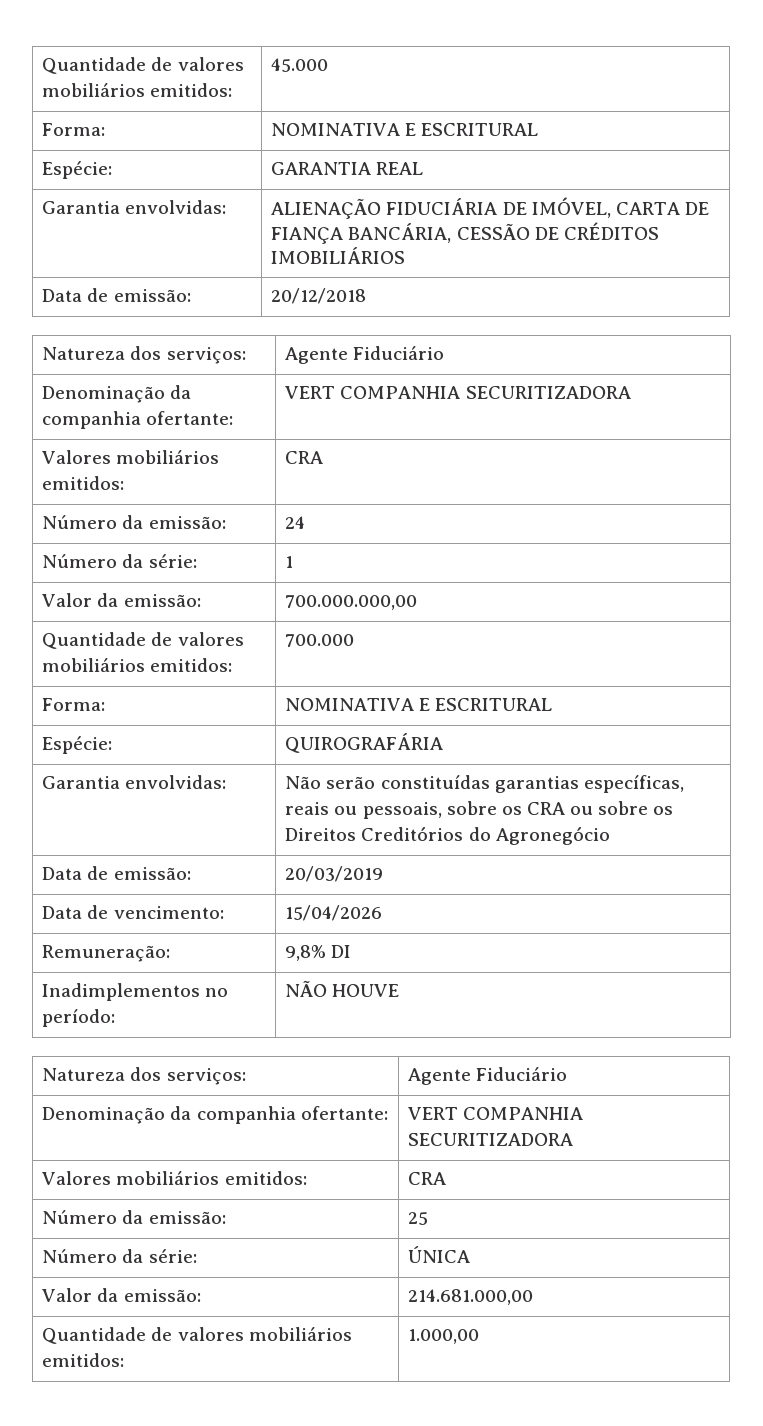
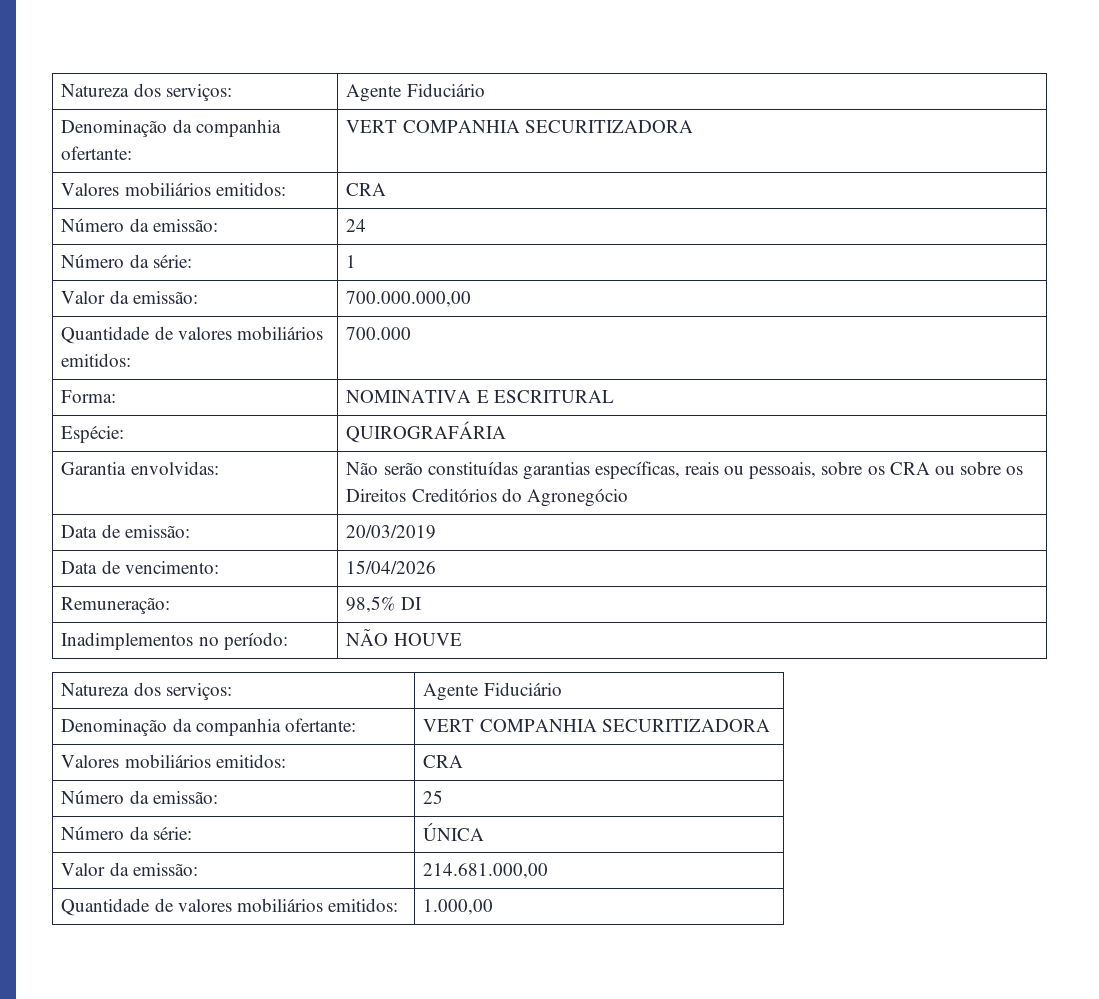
[42,57,244,74] [42,83,233,97] [271,58,329,72] [42,123,106,136] [271,123,539,136] [42,161,113,179] [271,162,424,175] [42,200,227,214] [271,197,709,219] [271,222,659,244] [271,247,406,264] [42,288,191,302] [271,288,367,304] Quantidade de valores mobiliários emitidos: | 45.000 // Forma: | NOMINATIVA E ESCRITURAL // Espécie: | GARANTIA REAL // Garantia envolvidas: | ALIENAÇÃO FIDUCIÁRIA DE IMÓVEL, CARTA DE FIANÇA BANCÁRIA, CESSÃO DE CRÉDITOS IMOBILIÁRIOS // Data de emissão: | 20/12/2018 // -> (61, 90) none
[285,945,327,961] 9,8% -> [346,596,396,613] 98,5%

